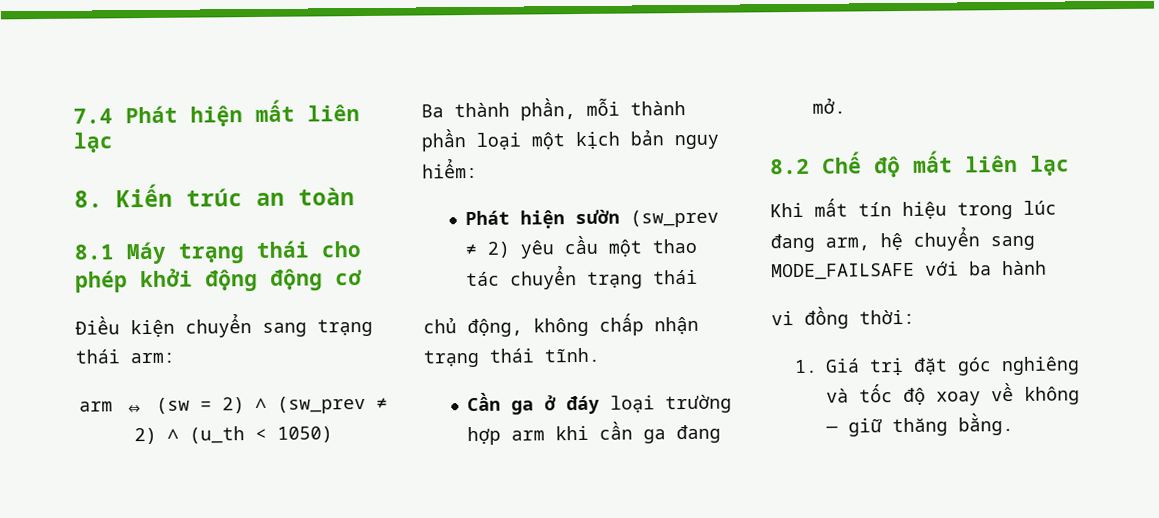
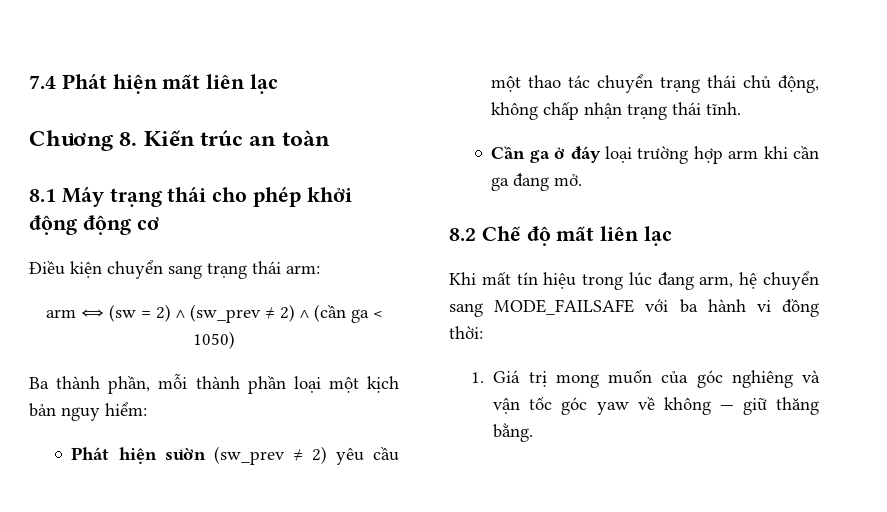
(113, 142) none -> [29,130,113,151] Chương
[188,426,245,444] (u_th -> [313,304,369,323] (cần ga
(699, 277) // -> (737, 81) none
(1047, 268) // -> (746, 305) none
[913,356,1081,376] [826,384,982,406] đặt góc nghiêng và tốc độ xoay -> [555,369,820,388] [493,396,629,415] mong muốn của góc nghiêng và vận tốc góc yaw

